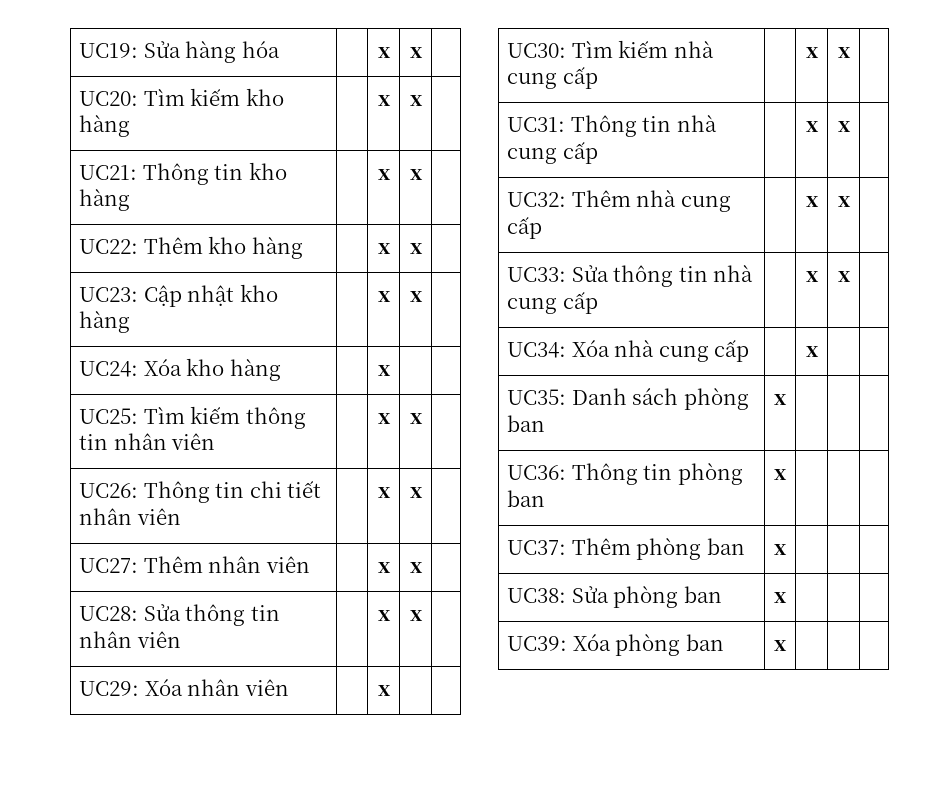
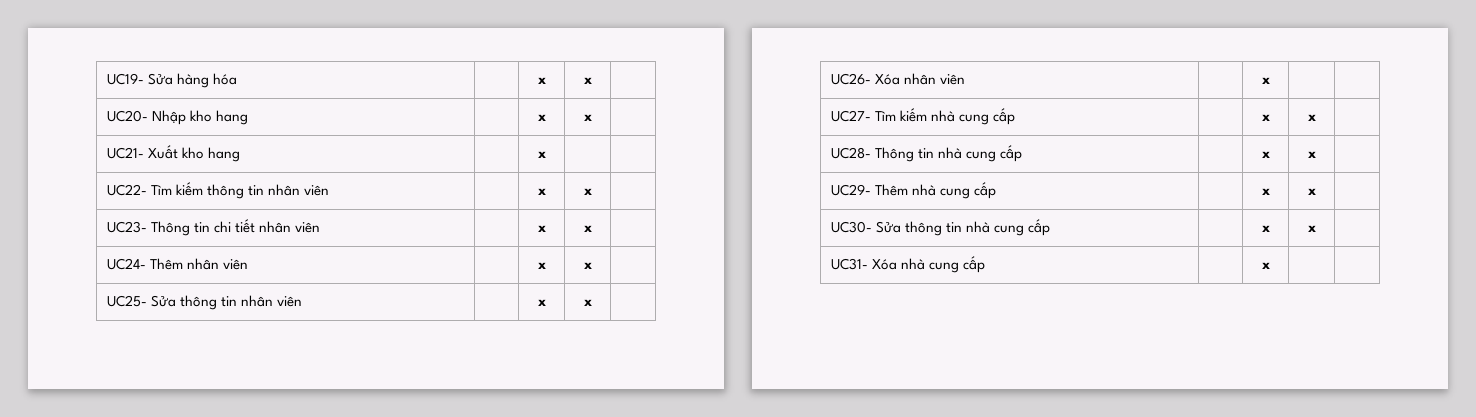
[79,43,139,58] UC19: -> [106,73,144,85] UC19-
[79,88,284,106] [79,115,131,137] [377,95,391,106] [409,95,423,106] [79,162,287,185] [79,189,131,211] [377,169,391,180] [409,169,423,180] [79,236,303,259] [377,243,391,254] [409,243,423,254] [79,284,278,307] [79,311,131,333] [377,291,391,302] [409,291,423,302] [79,358,281,381] [377,365,391,376] [79,408,139,424] UC20: Tìm kiếm kho hàng | | x | x | // UC21: Thông tin kho hàng | | x | x | // UC22: Thêm kho hàng | | x | x | // UC23: Cập nhật kho hàng | | x | x | // UC24: Xóa kho hàng | | x | | // UC25: -> [106,110,248,125] [537,114,546,121] [583,114,592,121] [106,145,240,162] [537,151,546,158] [106,184,147,196] UC20- Nhập kho hang | | x | x | // UC21- Xuất kho hang | | x | | // UC22-
[79,483,139,498] UC26: -> [106,221,147,233] UC23-
[79,558,139,573] UC27: -> [106,258,146,270] UC24-
[79,606,139,621] UC28: -> [106,295,147,307] UC25-
[79,681,140,696] UC29: -> [830,73,871,85] UC26-
[507,43,567,58] UC30: -> [830,110,871,122] UC27-
[507,117,566,132] UC31: -> [830,147,871,159] UC28-
[507,192,567,207] UC32: -> [830,184,871,196] UC29-
[507,267,567,282] UC33: -> [830,221,872,233] UC30-
[507,342,567,358] UC34: -> [830,258,868,270] UC31-
[507,388,749,410] [507,415,546,432] [774,394,787,405] [507,463,743,485] [507,490,546,507] [774,469,787,480] [507,538,745,560] [774,544,787,555] [507,586,722,608] [774,592,787,603] [507,634,724,656] [774,640,787,651] // UC35: Danh sách phòng ban | x | | | // UC36: Thông tin phòng ban | x | | | // UC37: Thêm phòng ban | x | | | // UC38: Sửa phòng ban | x | | | // UC39: Xóa phòng ban | x | | | -> (1270, 265) none

